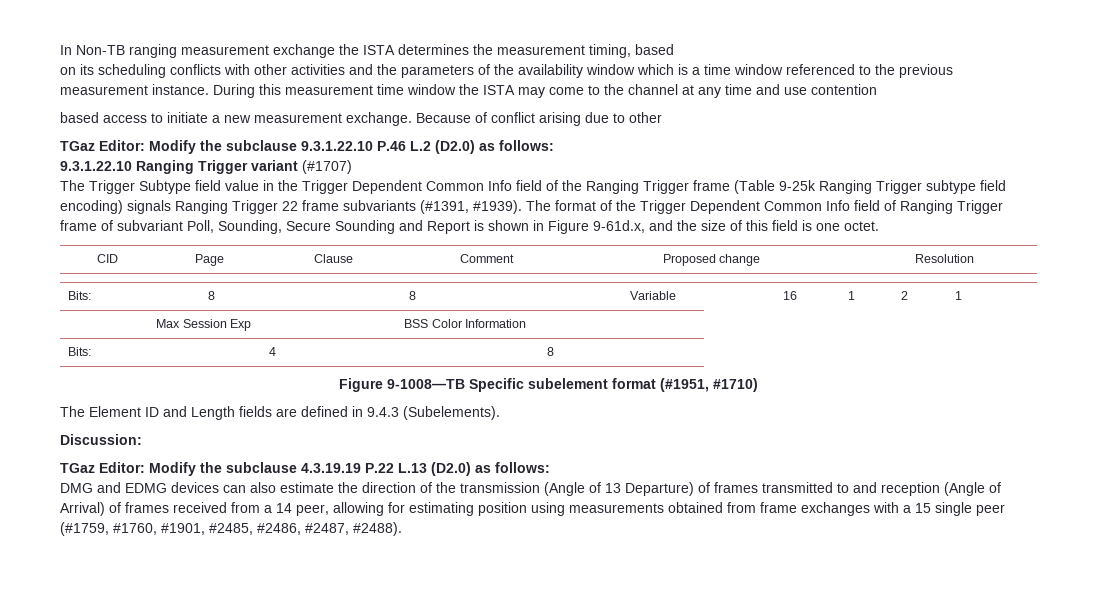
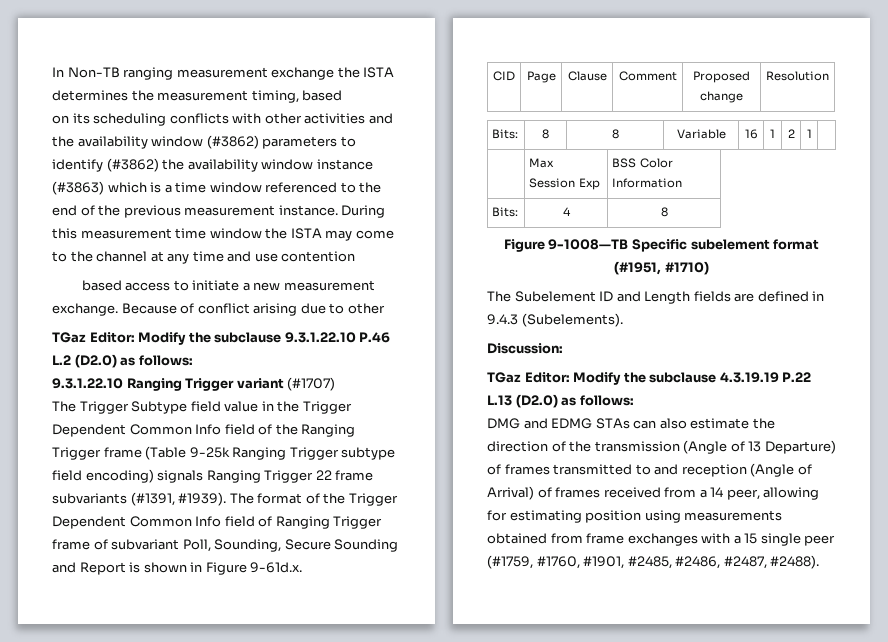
[401,64,635,78] parameters of the availability window -> [77,135,356,149] [52,158,373,172] [52,181,104,195] availability window (#3862) parameters to identify (#3862) the availability window instance (#3863)
(895, 69) none -> [52,205,121,216] end of the
[593,220,879,233] 9-61d.x, and the size of this field is one octet. -> [250,562,303,573] 9-61d.x.
[89,406,141,417] Element -> [514,291,596,302] Subelement
[171,482,219,493] devices -> [595,418,630,429] STAs

